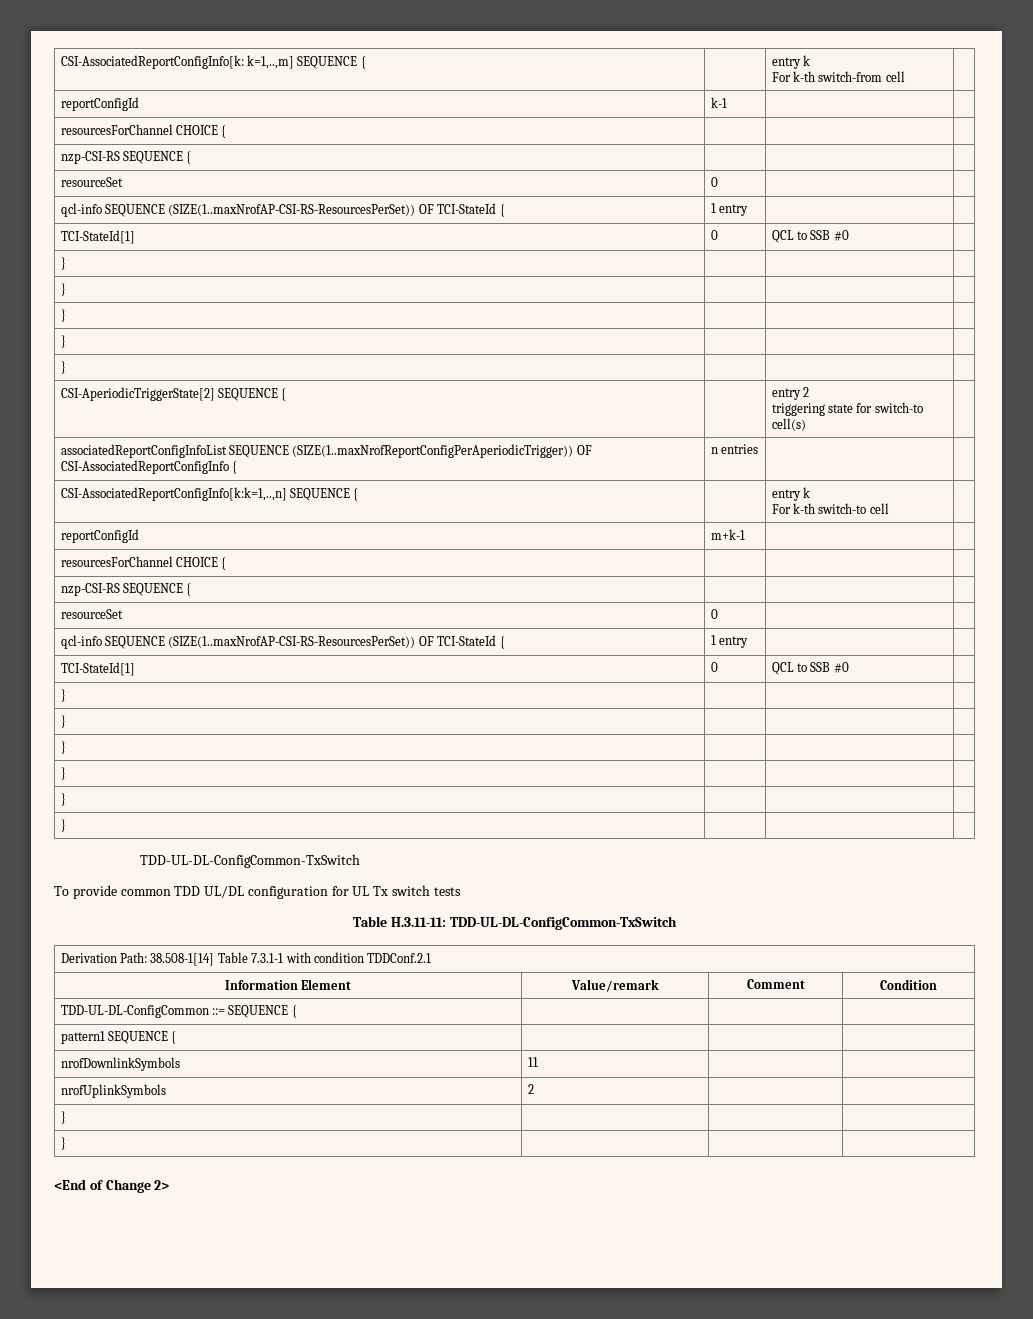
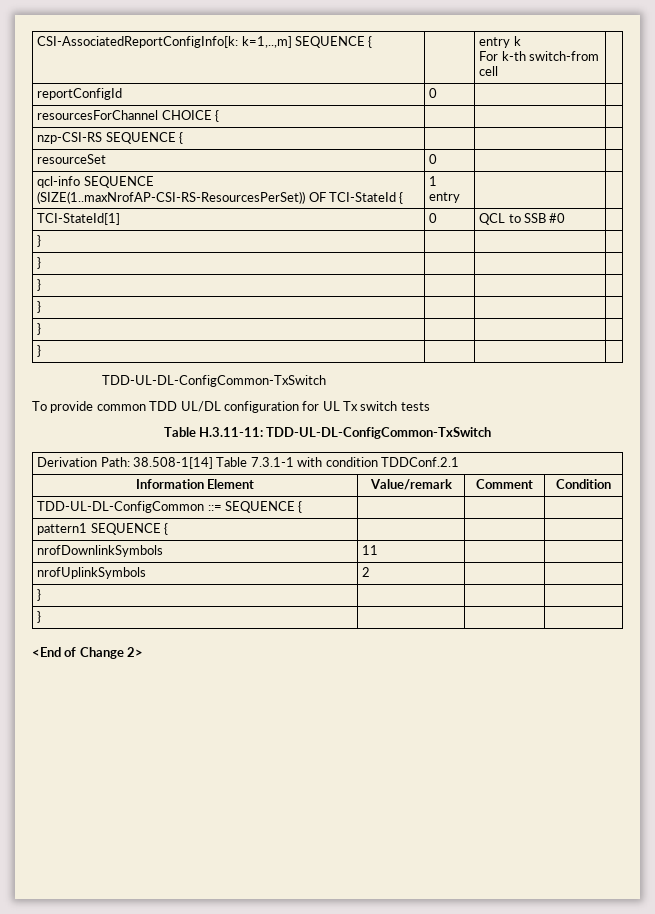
[710,97,727,108] [60,124,227,138] [60,151,192,164] [60,177,123,187] [710,177,718,187] [60,203,505,217] [710,203,749,216] [60,230,135,244] [710,230,718,240] [771,230,849,243] [60,257,66,270] [60,283,66,296] [60,309,66,322] [60,335,66,348] [60,361,66,374] [60,387,287,401] [771,387,810,400] [771,402,923,416] [771,418,806,431] [60,444,592,458] [60,460,238,474] [710,444,759,454] [60,487,359,501] [771,487,811,501] [771,503,889,514] [60,529,139,543] [710,529,745,540] k-1 | | // resourcesForChannel CHOICE { | | | // nzp-CSI-RS SEQUENCE { | | | // resourceSet | 0 | | // qcl-info SEQUENCE (SIZE(1..maxNrofAP-CSI-RS-ResourcesPerSet)) OF TCI-StateId { | 1 entry | | // TCI-StateId[1] | 0 | QCL to SSB #0 | // } | | | // } | | | // } | | | // } | | | // } | | | // CSI-AperiodicTriggerState[2] SEQUENCE { | | entry 2 // triggering state for switch-to cell(s) | // associatedReportConfigInfoList SEQUENCE (SIZE(1..maxNrofReportConfigPerAperiodicTrigger)) OF CSI-AssociatedReportConfigInfo { | n entries | | // CSI-AssociatedReportConfigInfo[k:k=1,..,n] SEQUENCE { | | entry k // For k-th switch-to cell | // reportConfigId | m+k-1 -> [429,88,438,98] 0

